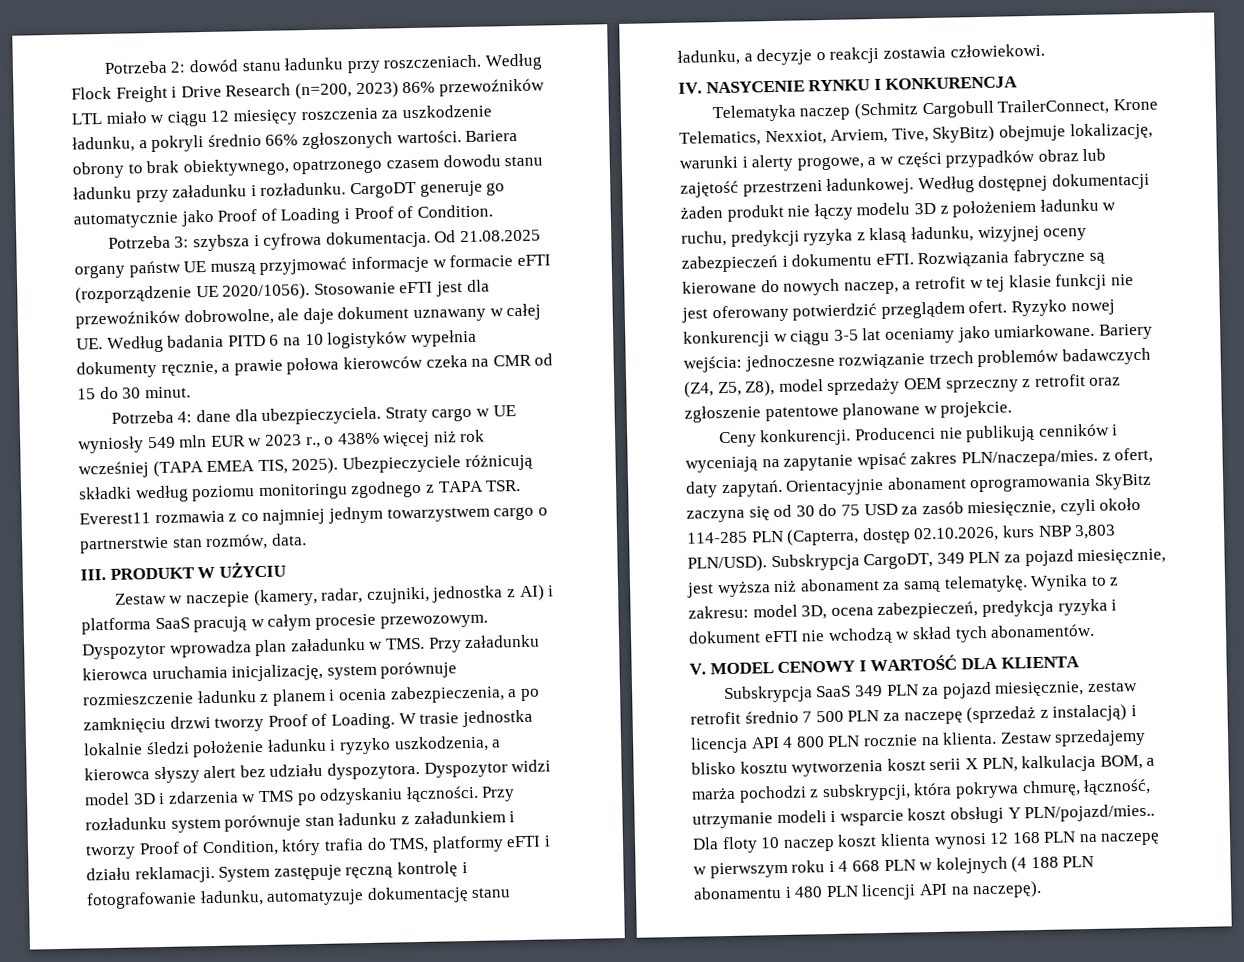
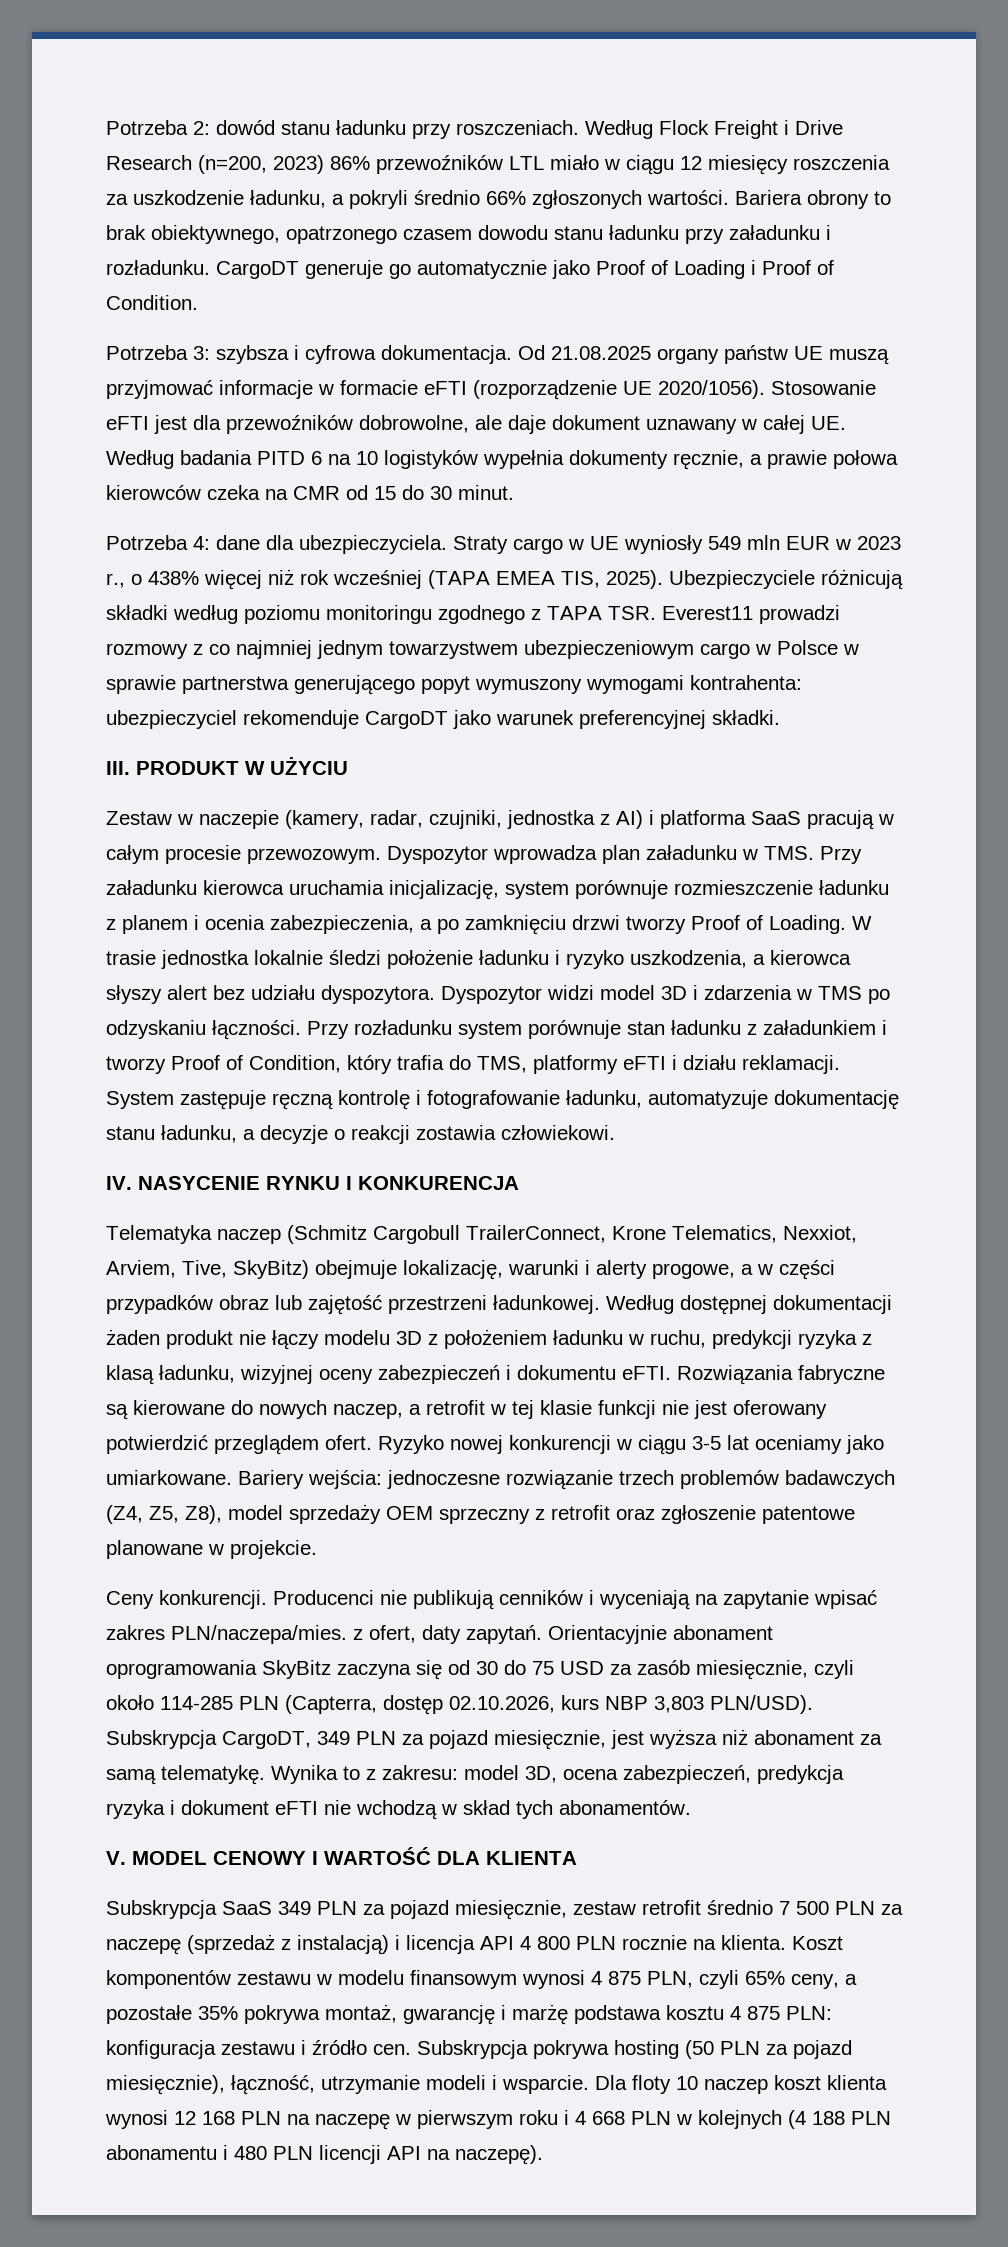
[154,510,225,524] rozmawia -> [759,605,840,624] [106,643,188,659] prowadzi rozmowy
[493,506,548,521] [80,533,307,554] cargo o partnerstwie stan rozmów, data. -> [524,640,859,659] [106,675,802,695] [106,710,780,729] ubezpieczeniowym cargo w Polsce w sprawie partnerstwa generującego popyt wymuszony wymogami kontrahenta: ubezpieczyciel rekomenduje CargoDT jako warunek preferencyjnej składki.
[999,728,1147,747] [691,754,1156,777] [691,778,1152,803] [692,803,1156,829] Zestaw sprzedajemy blisko kosztu wytworzenia koszt serii X PLN, kalkulacja BOM, a marża pochodzi z subskrypcji, która pokrywa chmurę, łączność, utrzymanie modeli i wsparcie koszt obsługi Y PLN/pojazd/mies.. -> [792,1936,843,1950] [106,1970,857,1989] [106,2004,832,2025] [106,2040,852,2059] [106,2075,589,2095] Koszt komponentów zestawu w modelu finansowym wynosi 4 875 PLN, czyli 65% ceny, a pozostałe 35% pokrywa montaż, gwarancję i marżę podstawa kosztu 4 875 PLN: konfiguracja zestawu i źródło cen. Subskrypcja pokrywa hosting (50 PLN za pojazd miesięcznie), łączność, utrzymanie modeli i wsparcie.

